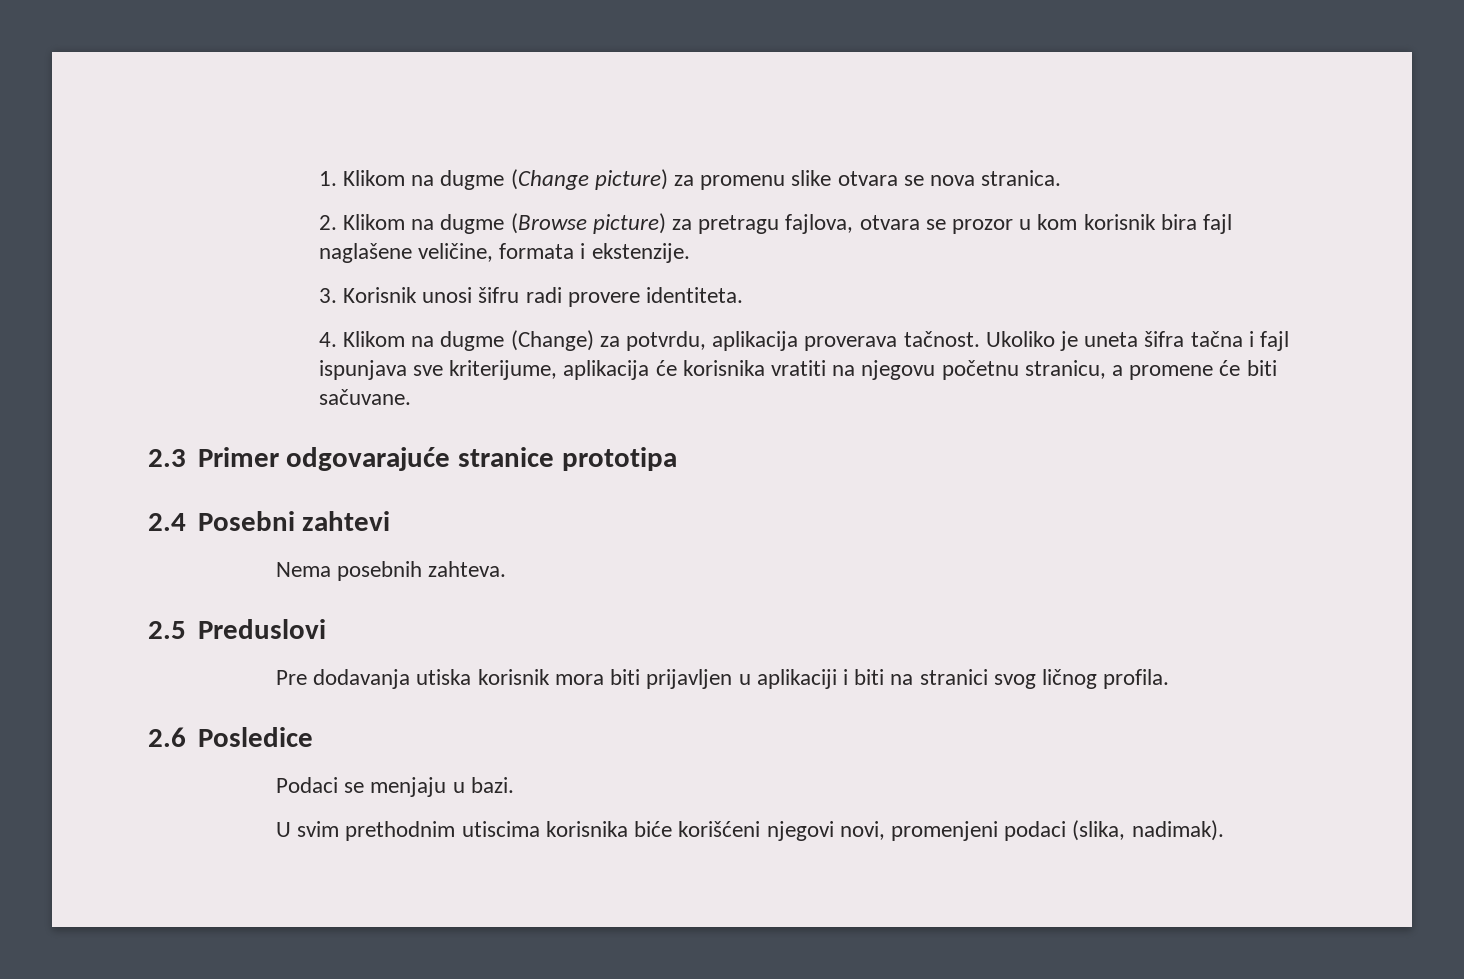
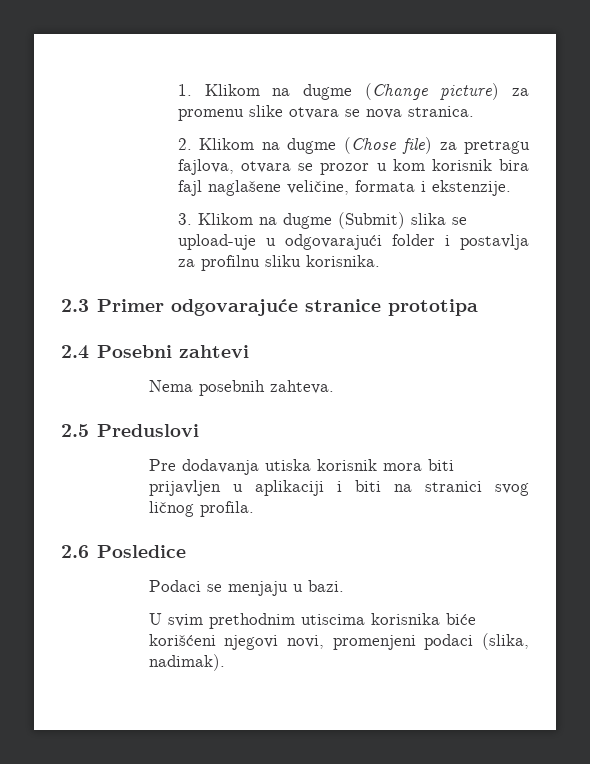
[510,213,666,234] (Browse picture) -> [343,137,433,154] (Chose file)
[342,287,743,307] [318,330,1290,351] [318,360,1277,380] [318,389,411,405] Korisnik unosi šifru radi provere identiteta. // 4. Klikom na dugme (Change) za potvrdu, aplikacija proverava tačnost. Ukoliko je uneta šifra tačna i fajl ispunjava sve kriterijume, aplikacija će korisnika vratiti na njegovu početnu stranicu, a promene će biti sačuvane. -> [197,212,467,229] [177,234,529,250] [177,255,380,271] Klikom na dugme (Submit) slika se upload-uje u odgovarajući folder i postavlja za profilnu sliku korisnika.

